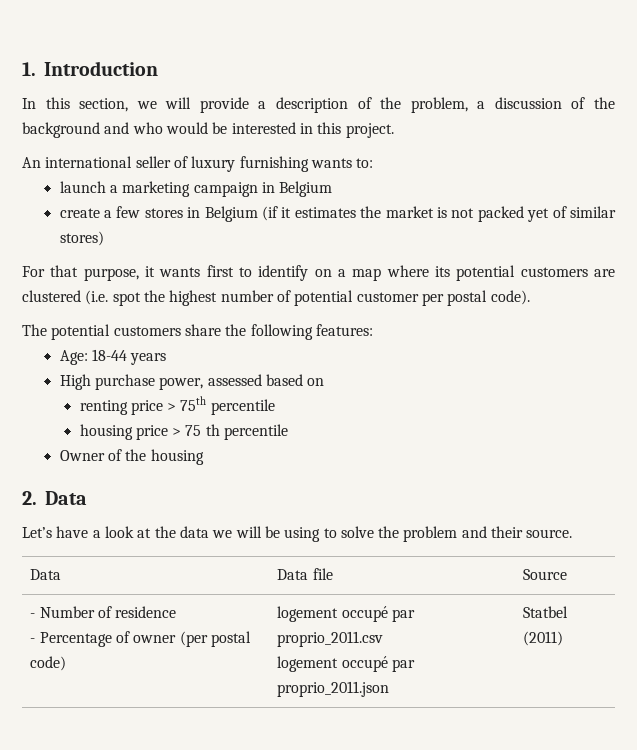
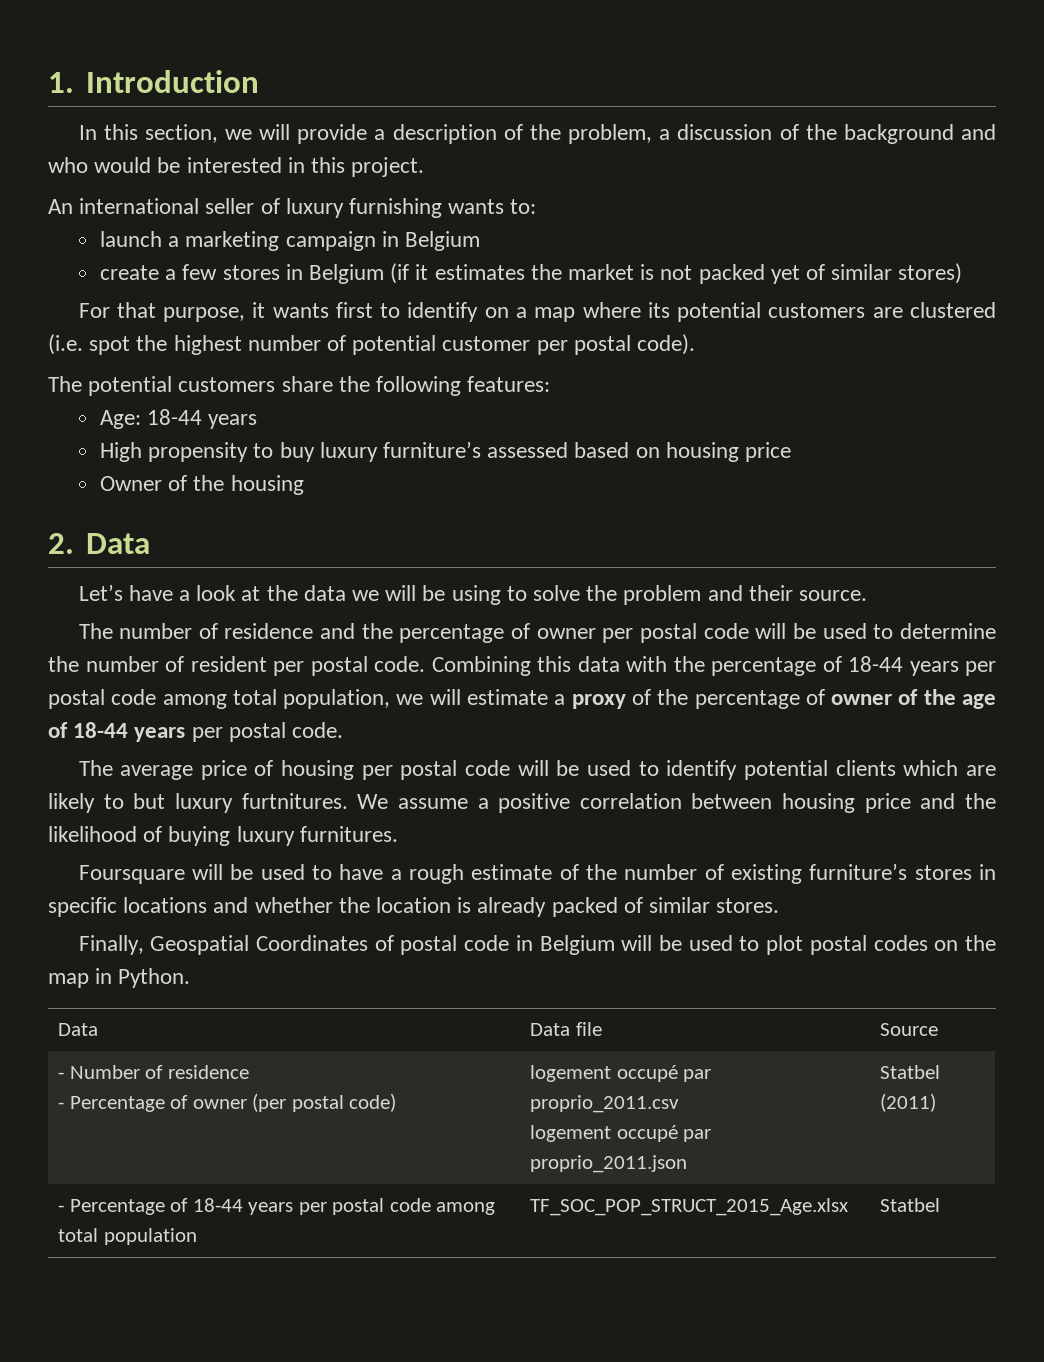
[94,374,325,390] [79,396,275,415] [79,424,289,440] purchase power, assessed based on // renting price > 75th percentile // housing price > 75 th percentile -> [148,441,792,462] propensity to buy luxury furniture’s assessed based on housing price
(573, 533) none -> [78,623,997,643] [48,656,996,676] [48,689,996,709] [48,722,344,742] [78,760,997,780] [48,793,996,813] [48,826,398,846] [78,863,997,884] [48,897,780,917] [78,935,997,955] [48,968,191,988] // The number of residence and the percentage of owner per postal code will be used to determine the number of resident per postal code. Combining this data with the percentage of 18-44 years per postal code among total population, we will estimate a proxy of the percentage of owner of the age of 18-44 years per postal code. // The average price of housing per postal code will be used to identify potential clients which are likely to but luxury furtnitures. We assume a positive correlation between housing price and the likelihood of buying luxury furnitures. // Foursquare will be used to have a rough estimate of the number of existing furniture’s stores in specific locations and whether the location is already packed of similar stores. // Finally, Geospatial Coordinates of postal code in Belgium will be used to plot postal codes on the map in Python.
(564, 638) none -> [58,1198,496,1215] [58,1228,197,1245] [530,1198,849,1216] [880,1198,941,1212] // - Percentage of 18-44 years per postal code among total population | TF_SOC_POP_STRUCT_2015_Age.xlsx | Statbel

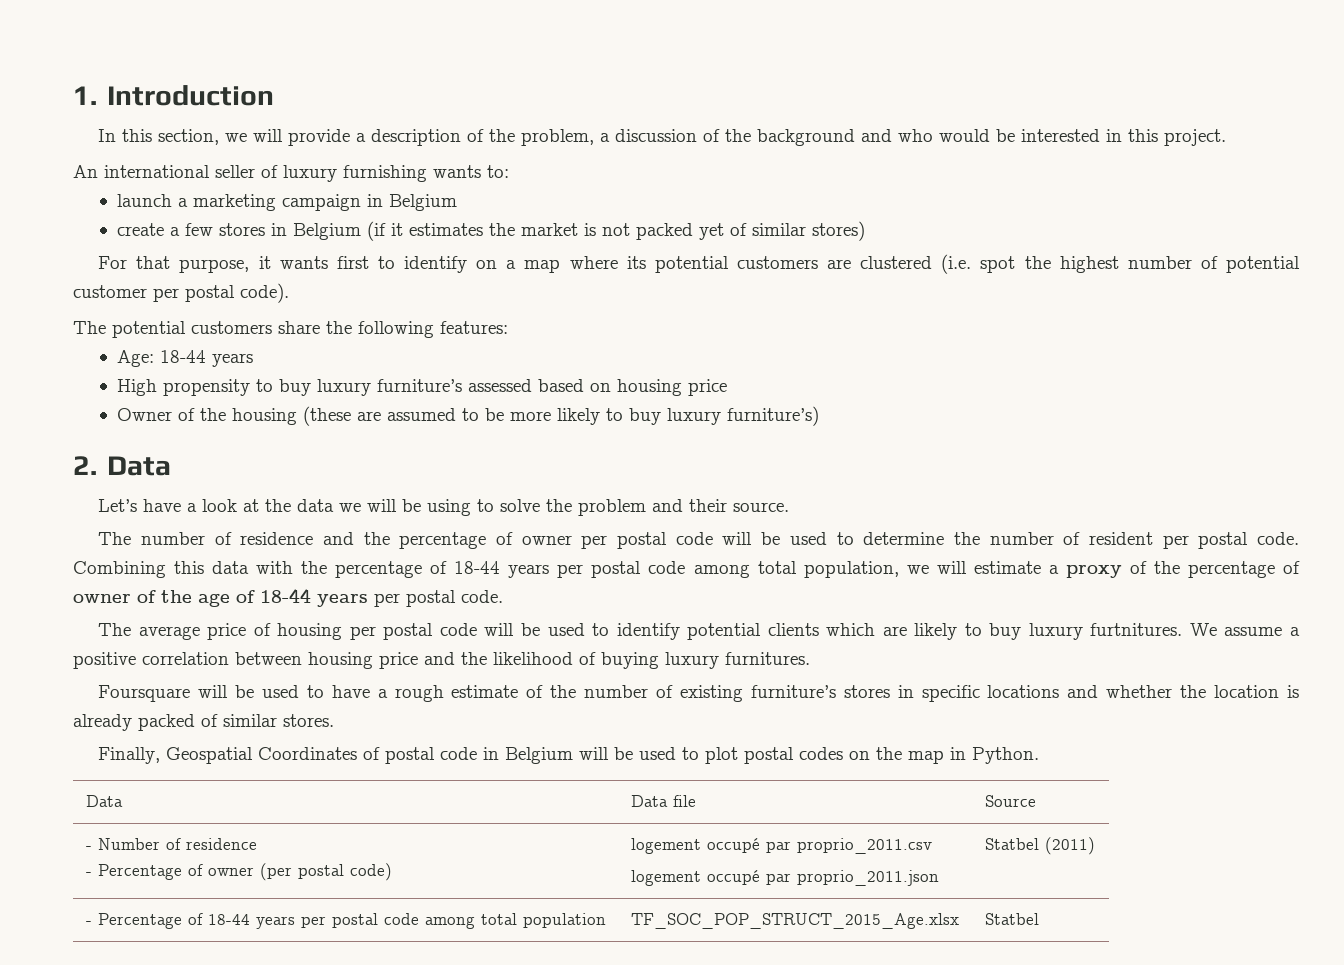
(304, 485) none -> [302,406,819,426] (these are assumed to be more likely to buy luxury furniture’s)
[133,793,166,809] but -> [989,623,1022,640] buy

